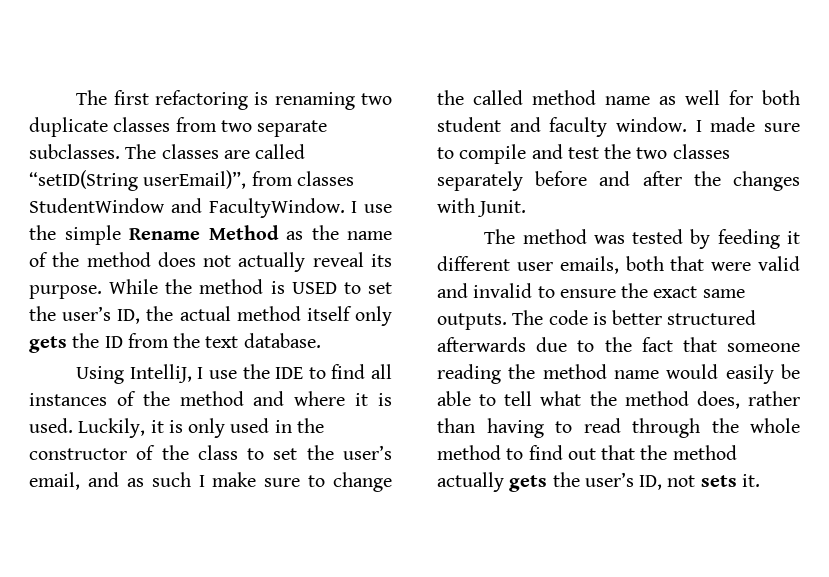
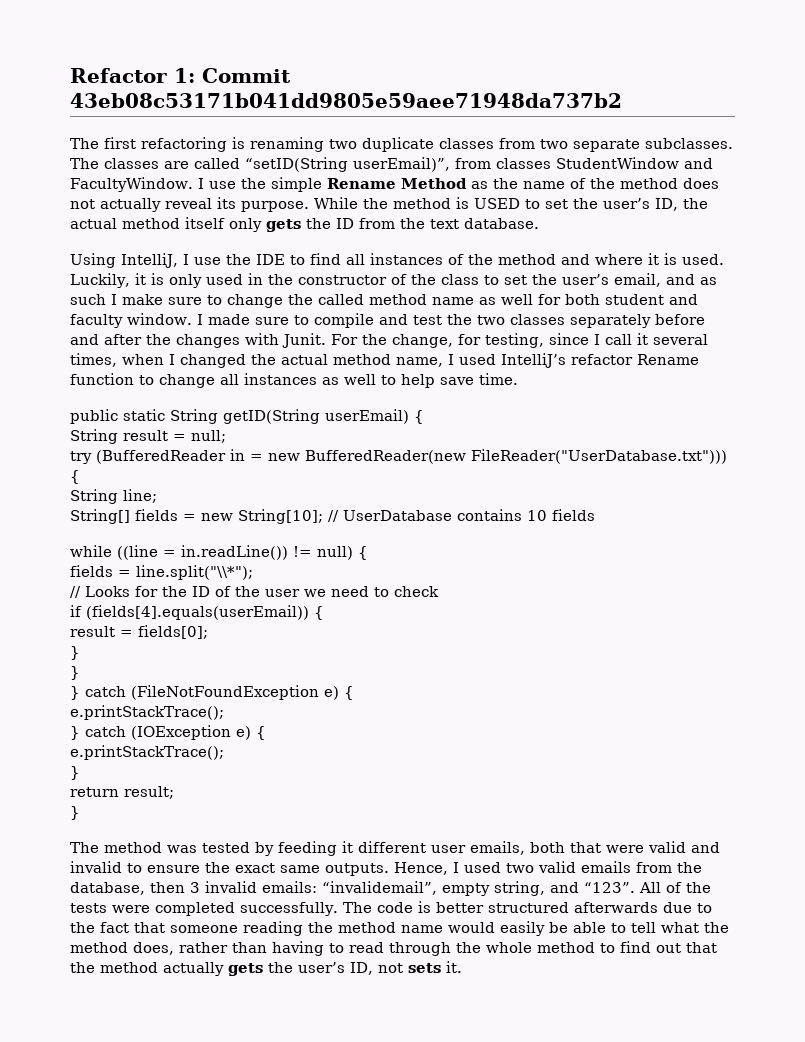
(76, 97) none -> [70,68,291,83] [70,93,622,108] Refactor 1: Commit 43eb08c53171b041dd9805e59aee71948da737b2 //
(527, 208) none -> [331,333,708,348] [70,353,699,368] [70,373,518,388] [70,409,424,424] [70,429,226,444] [70,449,727,464] [70,470,80,484] [70,489,157,504] [70,509,595,524] [70,545,368,560] [70,565,253,580] [70,586,439,598] [70,605,324,620] [70,625,208,639] [70,646,80,660] [70,666,80,680] [70,685,354,700] [70,705,224,720] [70,725,266,740] [70,745,224,760] [70,766,80,780] [70,786,174,799] [70,806,80,820] For the change, for testing, since I call it several times, when I changed the actual method name, I used IntelliJ’s refactor Rename function to change all instances as well to help save time. // public static String getID(String userEmail) { // String result = null; // try (BufferedReader in = new BufferedReader(new FileReader("UserDatabase.txt"))) { // String line; // String[] fields = new String[10]; // UserDatabase contains 10 fields // while ((line = in.readLine()) != null) { // fields = line.split("\\*"); // // Looks for the ID of the user we need to check // if (fields[4].equals(userEmail)) { // result = fields[0]; // } // } // } catch (FileNotFoundException e) { // e.printStackTrace(); // } catch (IOException e) { // e.printStackTrace(); // } // return result; // }
(507, 321) none -> [394,861,702,875] [70,881,711,896] [70,902,338,916] Hence, I used two valid emails from the database, then 3 invalid emails: “invalidemail”, empty string, and “123”. All of the tests were completed successfully.

